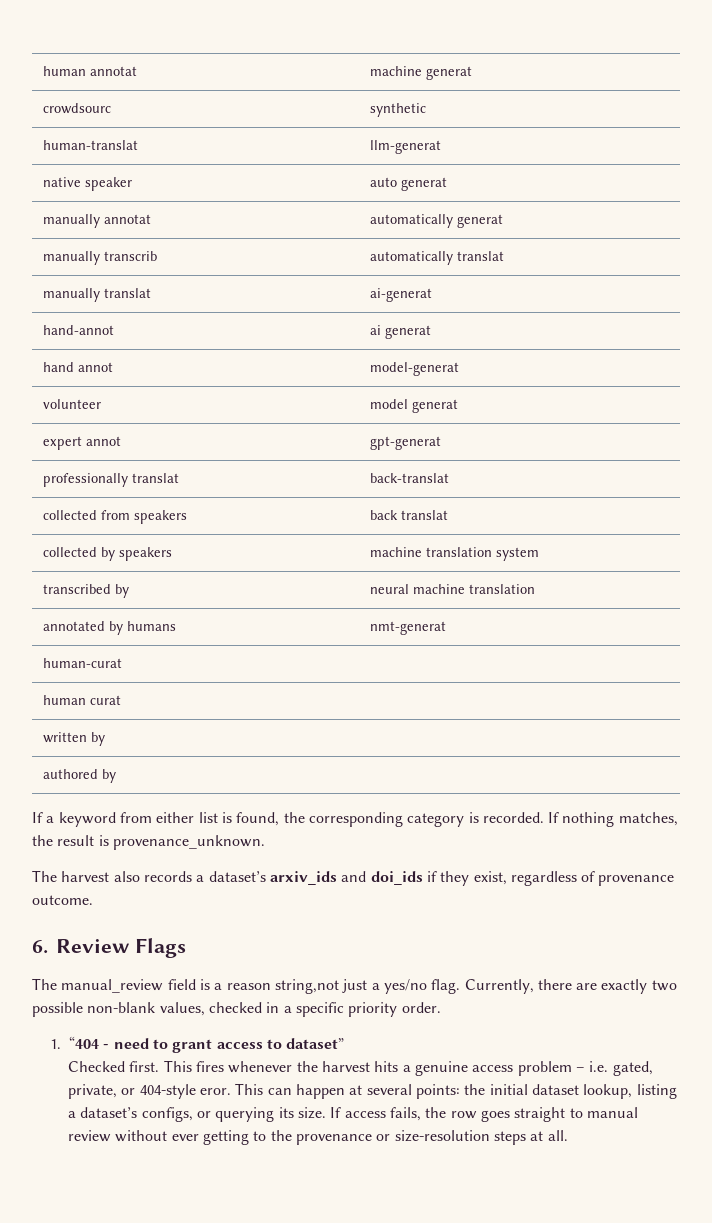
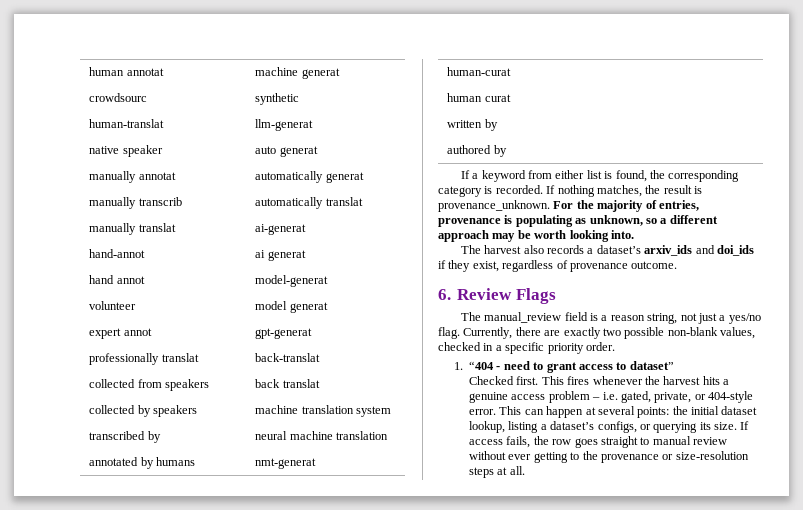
(265, 842) none -> [553,200,699,212] [438,215,718,227] [438,230,634,242] For the majority of entries, provenance is populating as unknown, so a different approach may be worth looking into.
[274,979,339,994] string,not -> [647,313,697,324] string, not
[200,1088,232,1095] eror. -> [469,409,497,415] error.

